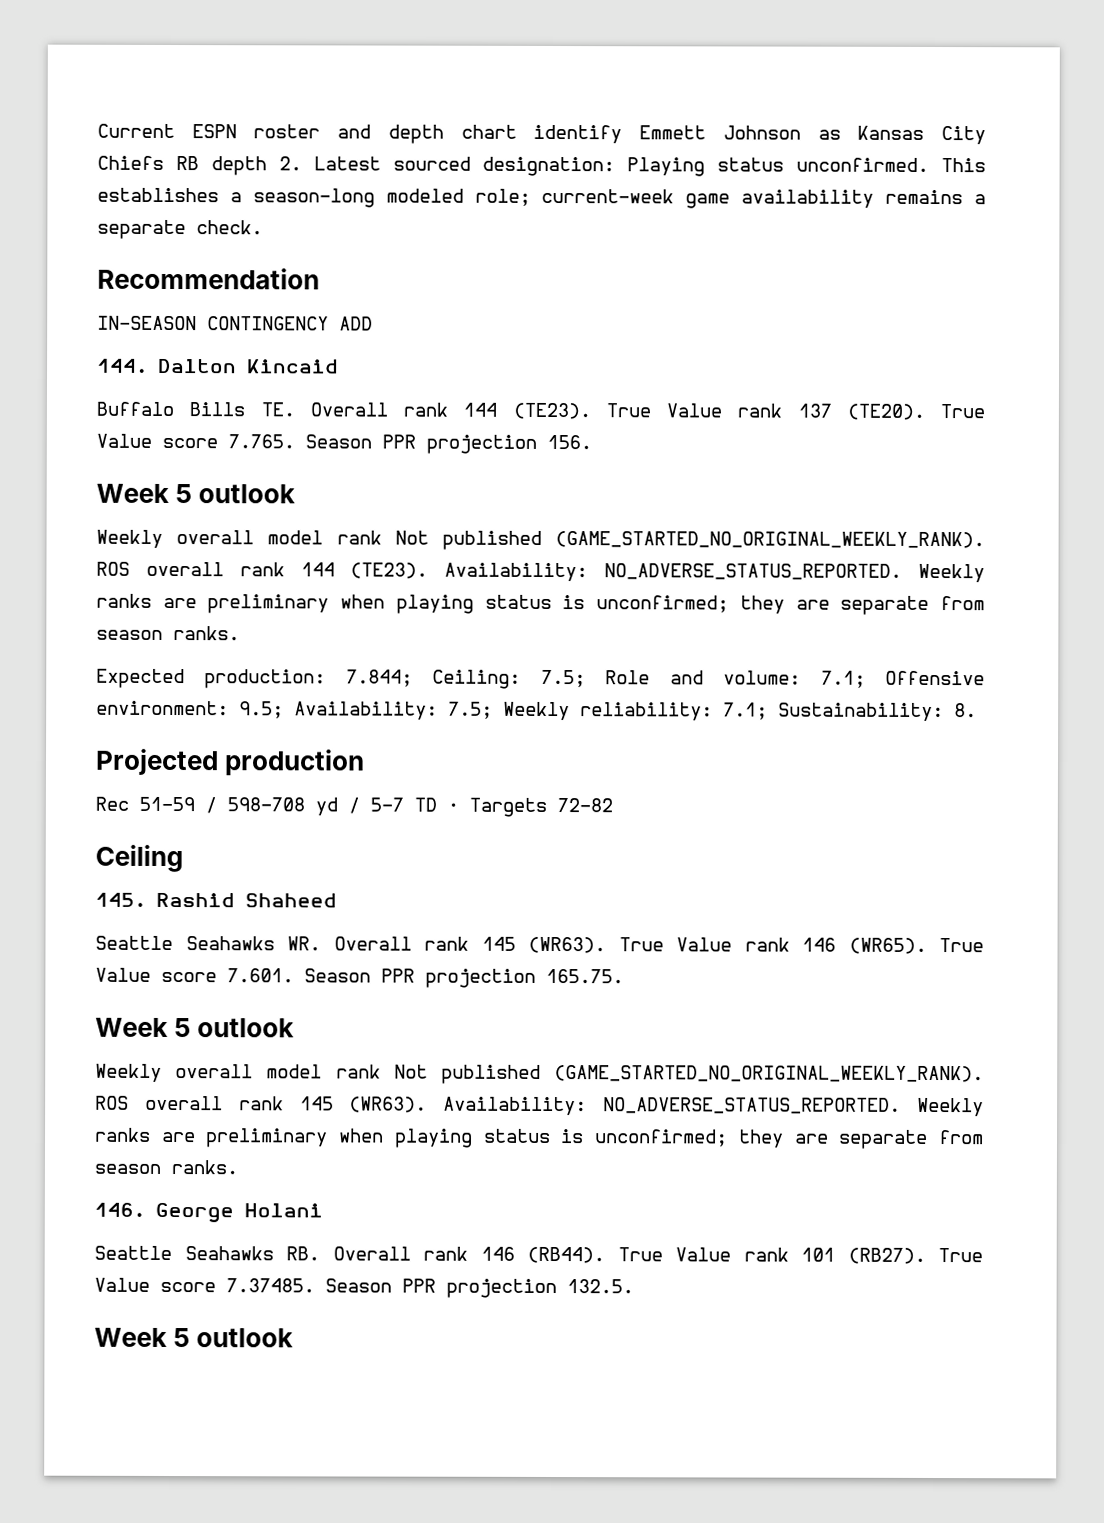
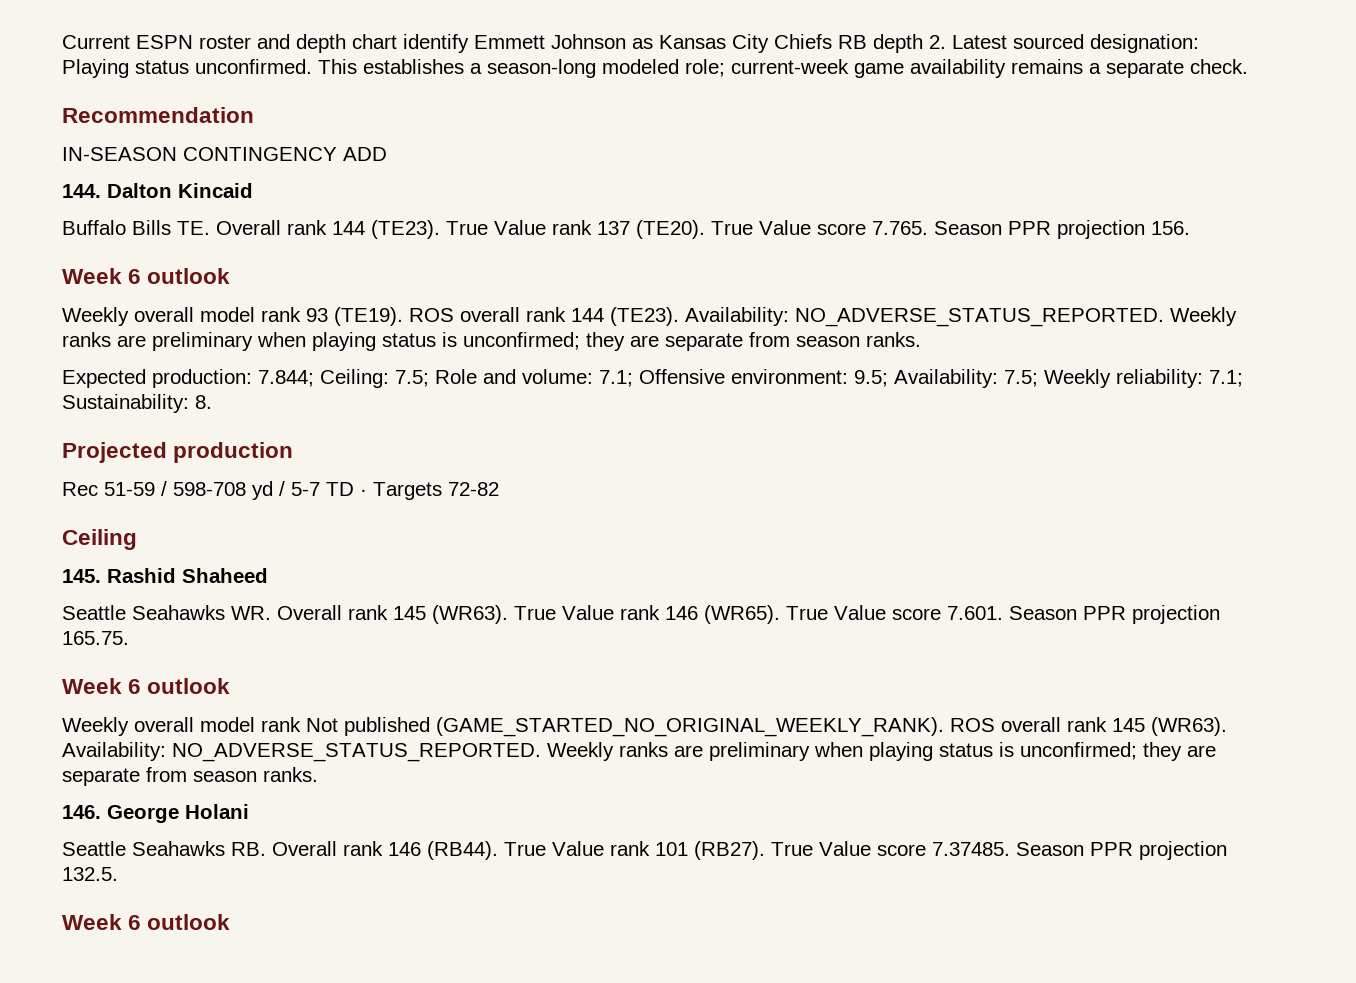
[175,484,296,504] [96,529,985,550] 5 outlook // Weekly overall model rank Not published (GAME_STARTED_NO_ORIGINAL_WEEKLY_RANK). -> [128,268,231,284] [62,307,403,326] 6 outlook // Weekly overall model rank 93 (TE19).
[174,1018,192,1038] 5 -> [128,679,142,694] 6
[173,1328,191,1348] 5 -> [128,915,142,930] 6

